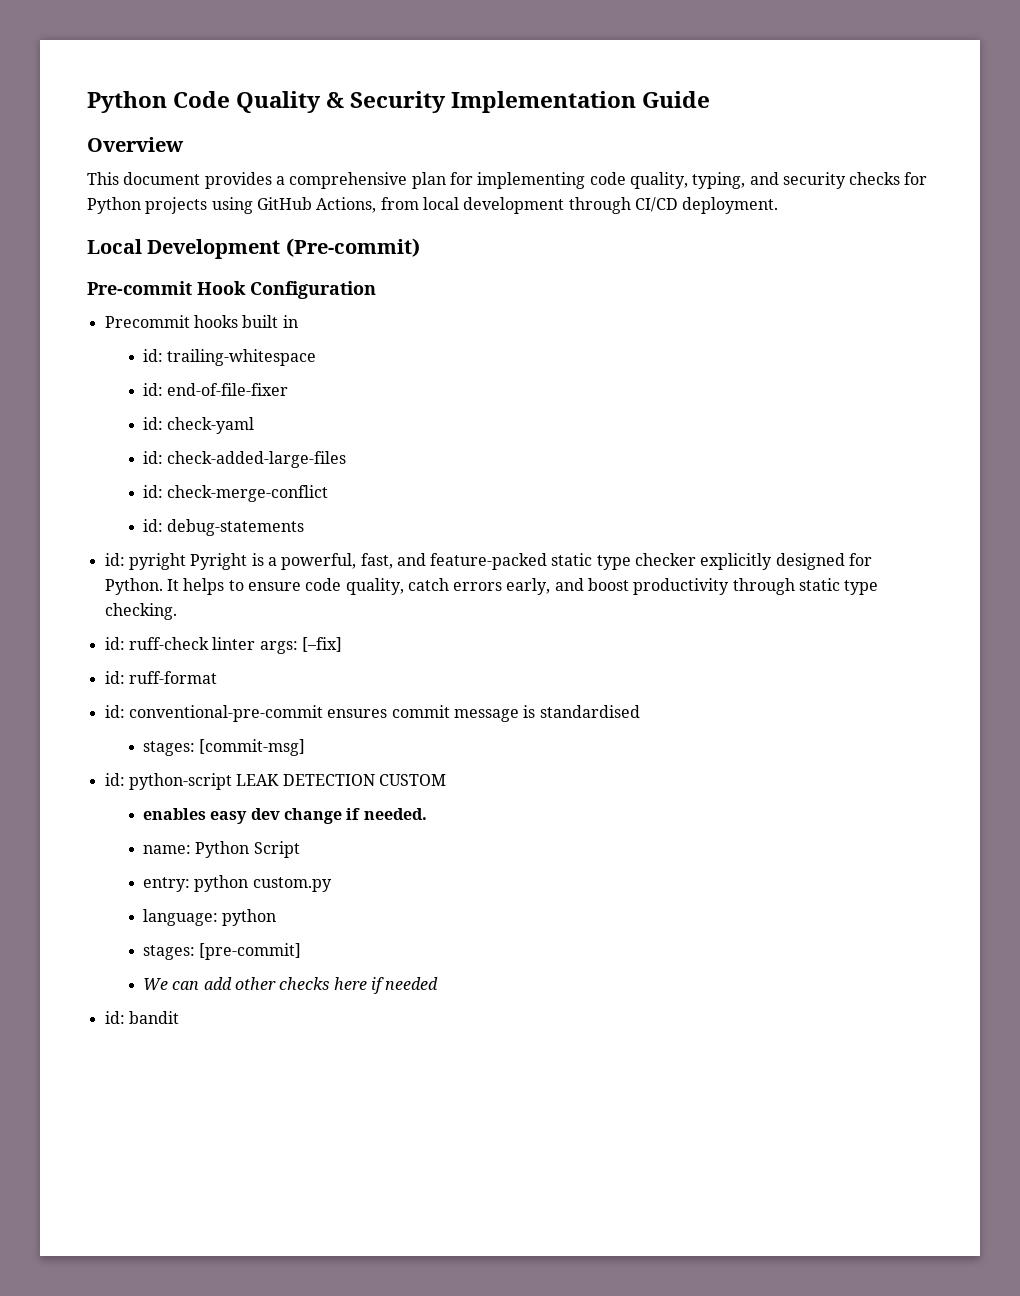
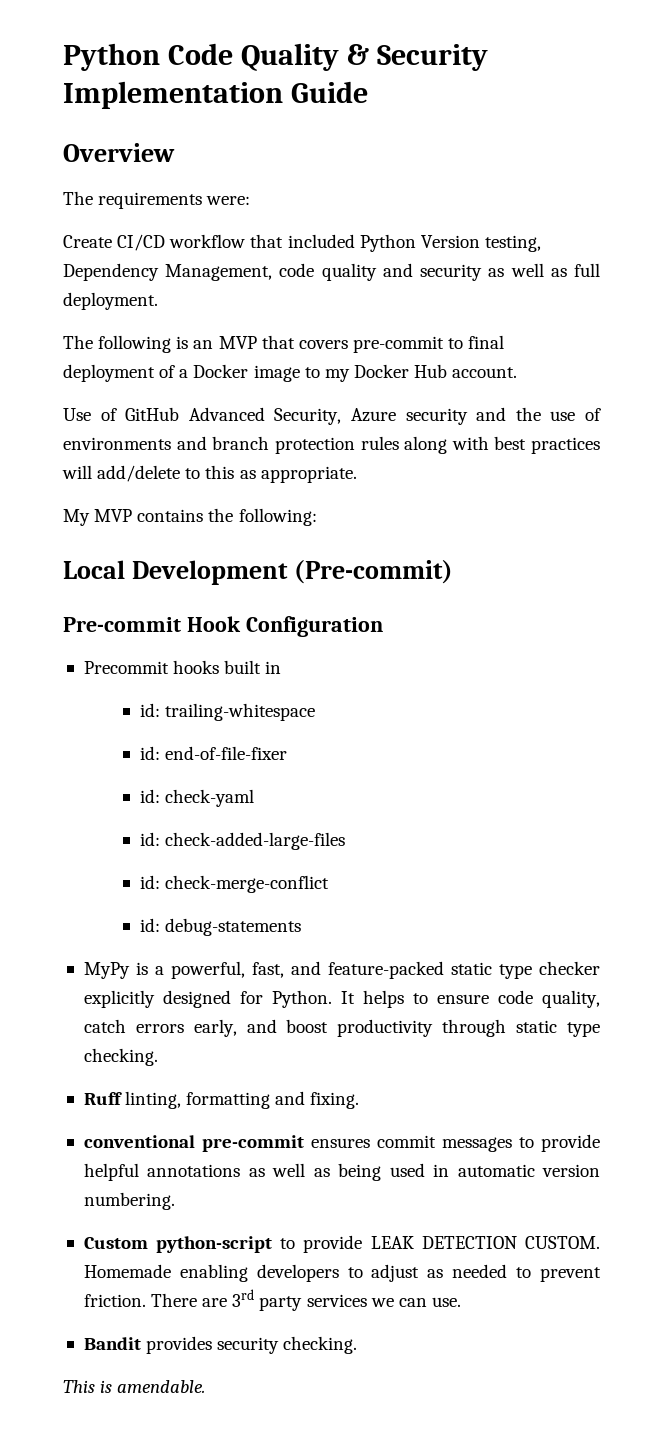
[87,172,928,189] [87,197,779,214] This document provides a comprehensive plan for implementing code quality, typing, and security checks for Python projects using GitHub Actions, from local development through CI/CD deployment. -> [63,191,251,209] [63,234,541,252] [63,263,600,281] [63,292,158,310] [63,335,505,353] [63,364,518,382] [63,407,602,425] [63,436,600,454] [62,465,357,483] [63,508,317,526] The requirements were: // Create CI/CD workflow that included Python Version testing, Dependency Management, code quality and security as well as full deployment. // The following is an MVP that covers pre-commit to final deployment of a Docker image to my Docker Hub account. // Use of GitHub Advanced Security, Azure security and the use of environments and branch protection rules along with best practices will add/delete to this as appropriate. // My MVP contains the following:
[104,553,248,570] id: pyright Pyright -> [83,962,130,979] MyPy
[104,637,342,654] [104,671,217,684] [104,705,640,722] [143,739,306,756] [104,773,446,790] [143,808,427,824] [143,841,300,858] [143,875,332,892] [143,909,277,926] [143,943,302,960] [143,977,439,994] [104,1011,179,1024] id: ruff-check linter args: [–fix] // id: ruff-format // id: conventional-pre-commit ensures commit message is standardised // stages: [commit-msg] // id: python-script LEAK DETECTION CUSTOM // enables easy dev change if needed. // name: Python Script // entry: python custom.py // language: python // stages: [pre-commit] // We can add other checks here if needed // id: bandit -> [83,1091,360,1109] [83,1134,600,1152] [83,1163,600,1181] [83,1192,175,1210] [83,1235,600,1253] [83,1264,601,1282] [83,1289,461,1311] [83,1336,358,1354] [63,1380,206,1393] Ruff linting, formatting and fixing. // conventional pre-commit ensures commit messages to provide helpful annotations as well as being used in automatic version numbering. // Custom python-script to provide LEAK DETECTION CUSTOM. Homemade enabling developers to adjust as needed to prevent friction. There are 3rd party services we can use. // Bandit provides security checking. // This is amendable.

